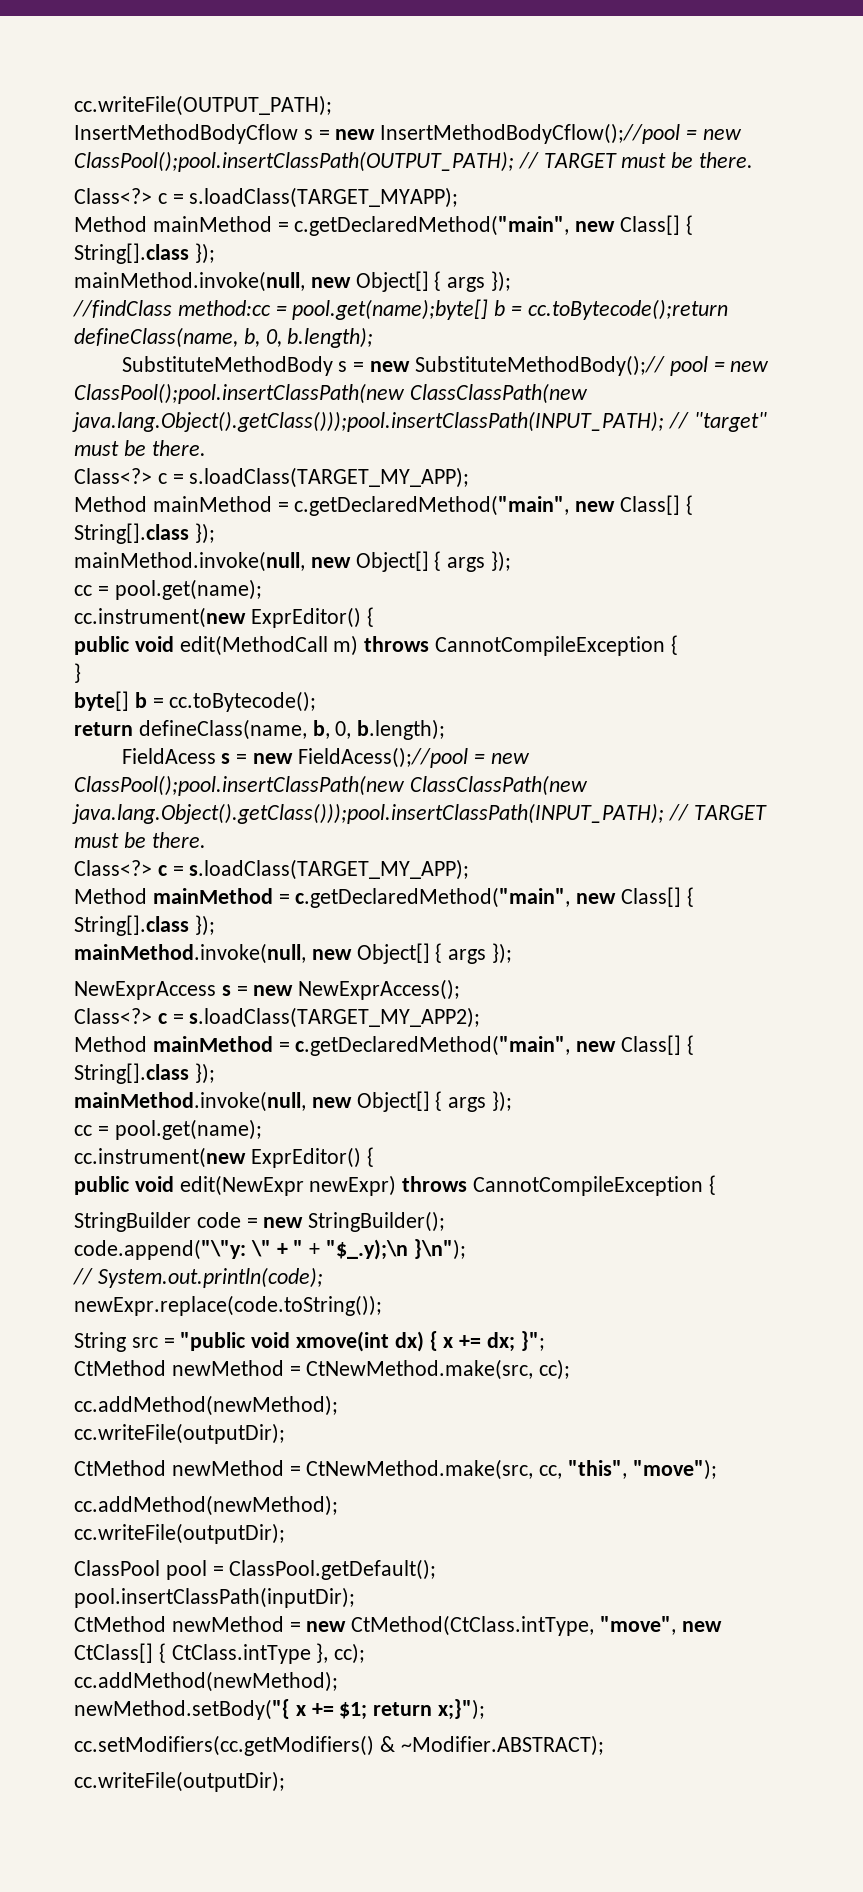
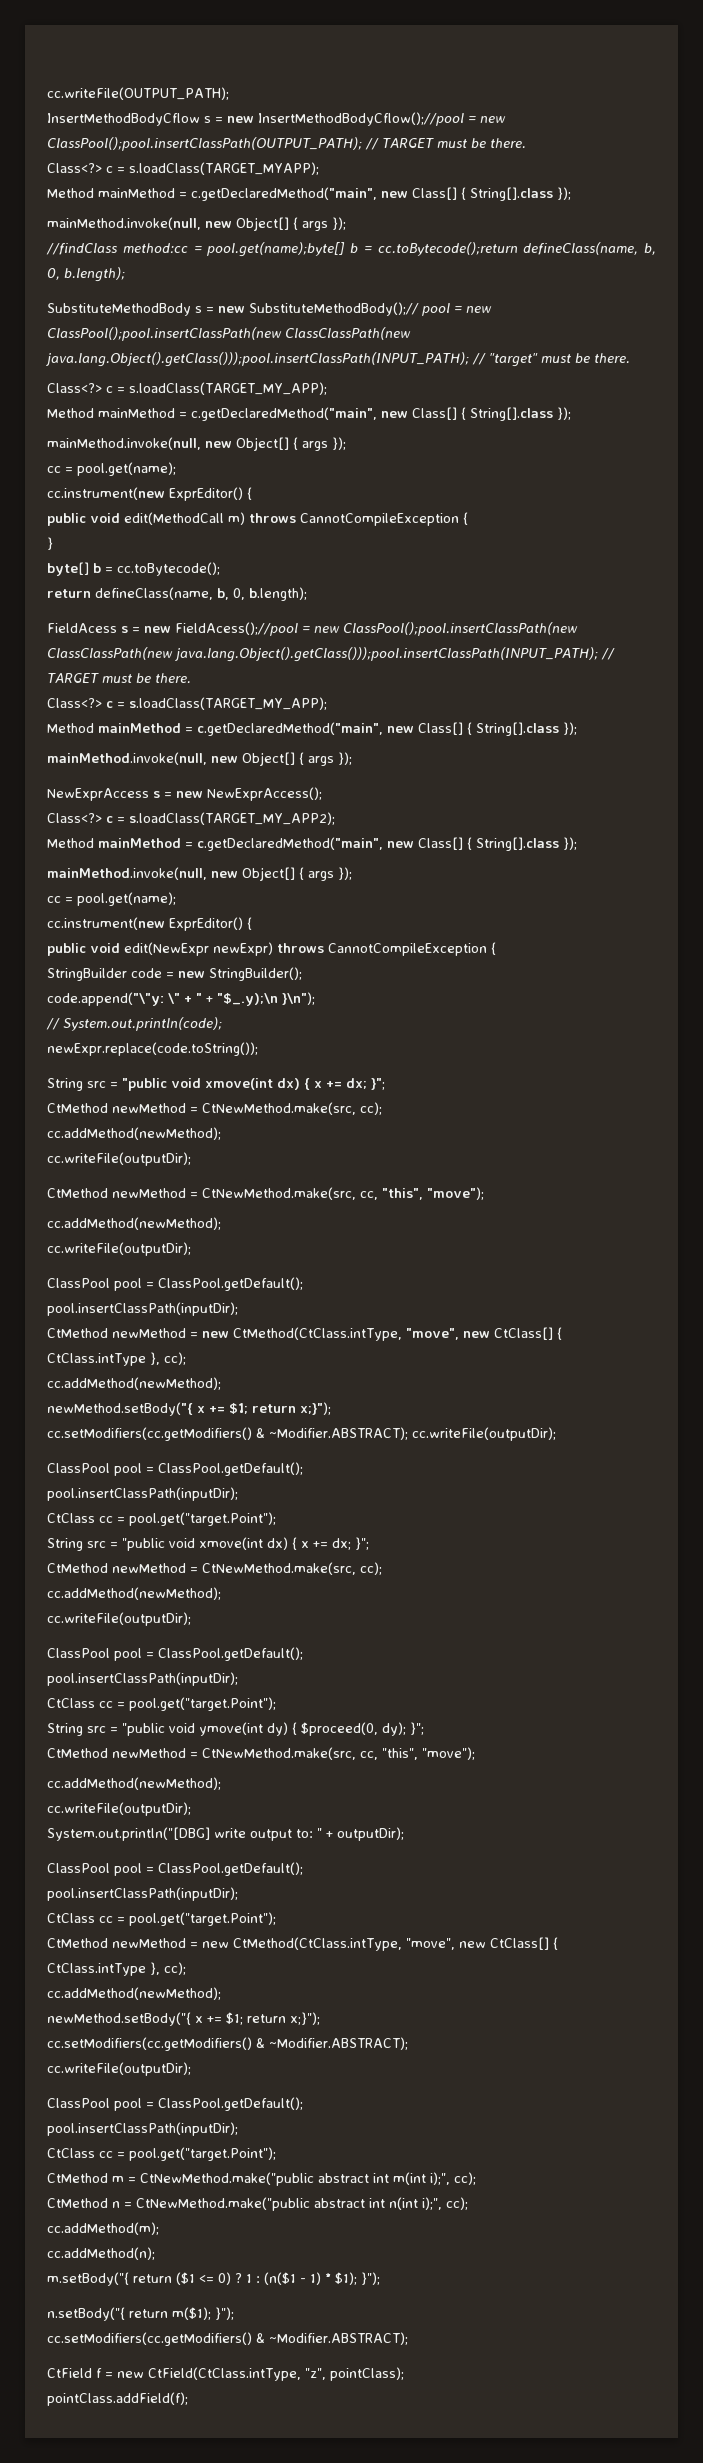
[74,1771,285,1792] // cc.writeFile(outputDir); -> [412,1427,556,1441] [47,1462,303,1476] [47,1487,238,1501] [47,1512,276,1526] [47,1537,369,1551] [47,1562,382,1575] [47,1587,221,1600] [47,1612,191,1626] [47,1647,303,1661] [47,1672,238,1686] [47,1697,276,1711] [47,1722,424,1736] [47,1747,475,1760] [47,1777,221,1790] [47,1802,191,1816] [47,1827,404,1841] [47,1862,303,1876] [47,1887,238,1901] [47,1912,276,1926] [47,1937,558,1951] [47,1962,186,1976] [47,1987,221,2000] [47,2012,320,2026] [47,2037,408,2051] [47,2062,191,2076] [47,2097,303,2111] [47,2122,238,2136] [47,2147,276,2161] [47,2172,476,2186] [47,2197,468,2211] [47,2222,159,2235] [47,2247,155,2260] [47,2272,380,2286] [47,2307,234,2321] [47,2332,408,2346] [47,2367,404,2381] [47,2392,188,2406] cc.writeFile(outputDir); // ClassPool pool = ClassPool.getDefault(); // pool.insertClassPath(inputDir); // CtClass cc = pool.get("target.Point"); // String src = "public void xmove(int dx) { x += dx; }"; // CtMethod newMethod = CtNewMethod.make(src, cc); // cc.addMethod(newMethod); // cc.writeFile(outputDir); // ClassPool pool = ClassPool.getDefault(); // pool.insertClassPath(inputDir); // CtClass cc = pool.get("target.Point"); // String src = "public void ymove(int dy) { $proceed(0, dy); }"; // CtMethod newMethod = CtNewMethod.make(src, cc, "this", "move"); // cc.addMethod(newMethod); // cc.writeFile(outputDir); // System.out.println("[DBG] write output to: " + outputDir); // ClassPool pool = ClassPool.getDefault(); // pool.insertClassPath(inputDir); // CtClass cc = pool.get("target.Point"); // CtMethod newMethod = new CtMethod(CtClass.intType, "move", new CtClass[] { CtClass.intType }, cc); // cc.addMethod(newMethod); // newMethod.setBody("{ x += $1; return x;}"); // cc.setModifiers(cc.getModifiers() & ~Modifier.ABSTRACT); // cc.writeFile(outputDir); // ClassPool pool = ClassPool.getDefault(); // pool.insertClassPath(inputDir); // CtClass cc = pool.get("target.Point"); // CtMethod m = CtNewMethod.make("public abstract int m(int i);", cc); // CtMethod n = CtNewMethod.make("public abstract int n(int i);", cc); // cc.addMethod(m); // cc.addMethod(n); // m.setBody("{ return ($1 <= 0) ? 1 : (n($1 - 1) * $1); }"); // n.setBody("{ return m($1); }"); // cc.setModifiers(cc.getModifiers() & ~Modifier.ABSTRACT); // CtField f = new CtField(CtClass.intType, "z", pointClass); // pointClass.addField(f);

